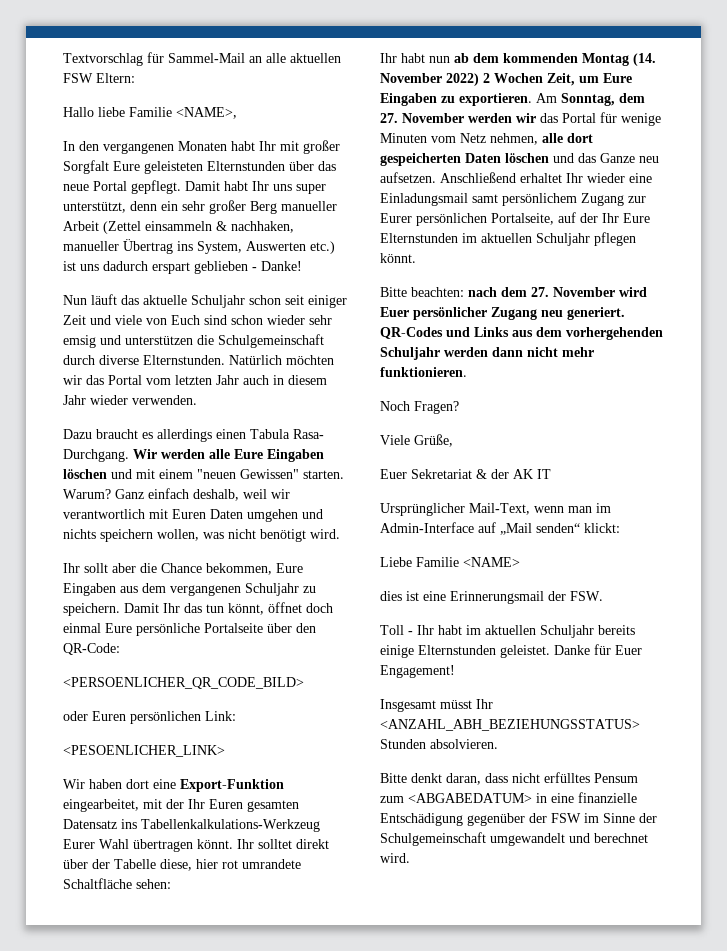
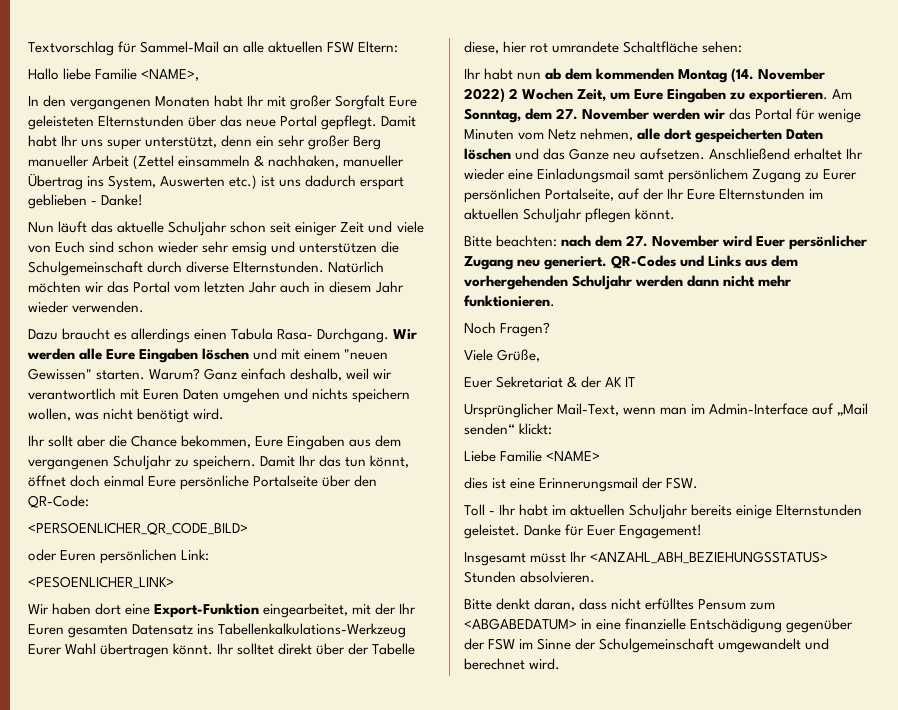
[628,196,646,203] zur -> [805,172,820,180] zu

